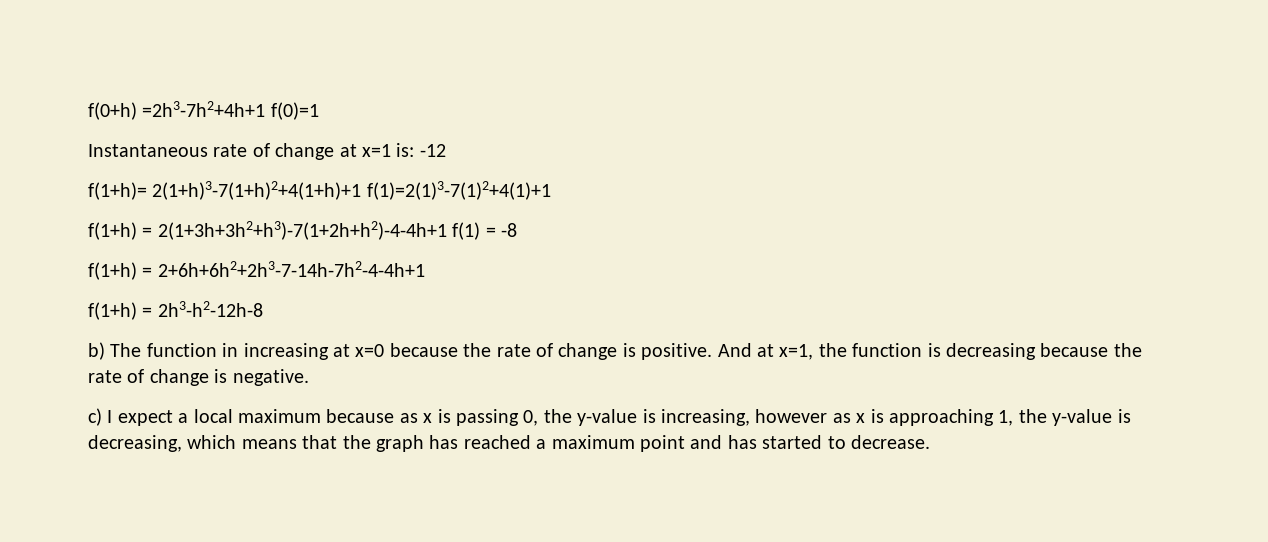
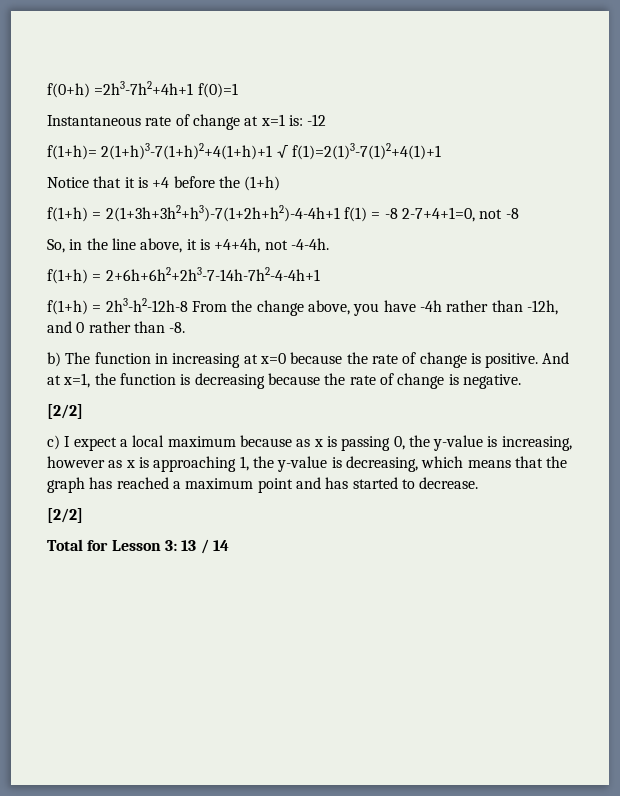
(362, 190) none -> [276,145,288,158] √
(551, 190) none -> [47,176,281,191] // Notice that it is +4 before the (1+h)
(517, 230) none -> [401,207,519,222] [47,238,329,253] 2-7+4+1=0, not -8 // So, in the line above, it is +4+4h, not -4-4h.
(263, 309) none -> [191,300,558,316] [47,321,186,333] From the change above, you have -4h rather than -12h, and 0 rather than -8.
(309, 377) none -> [47,404,83,419] // [2/2]
(930, 442) none -> [47,508,83,523] [47,539,229,554] // [2/2] // Total for Lesson 3: 13 / 14

